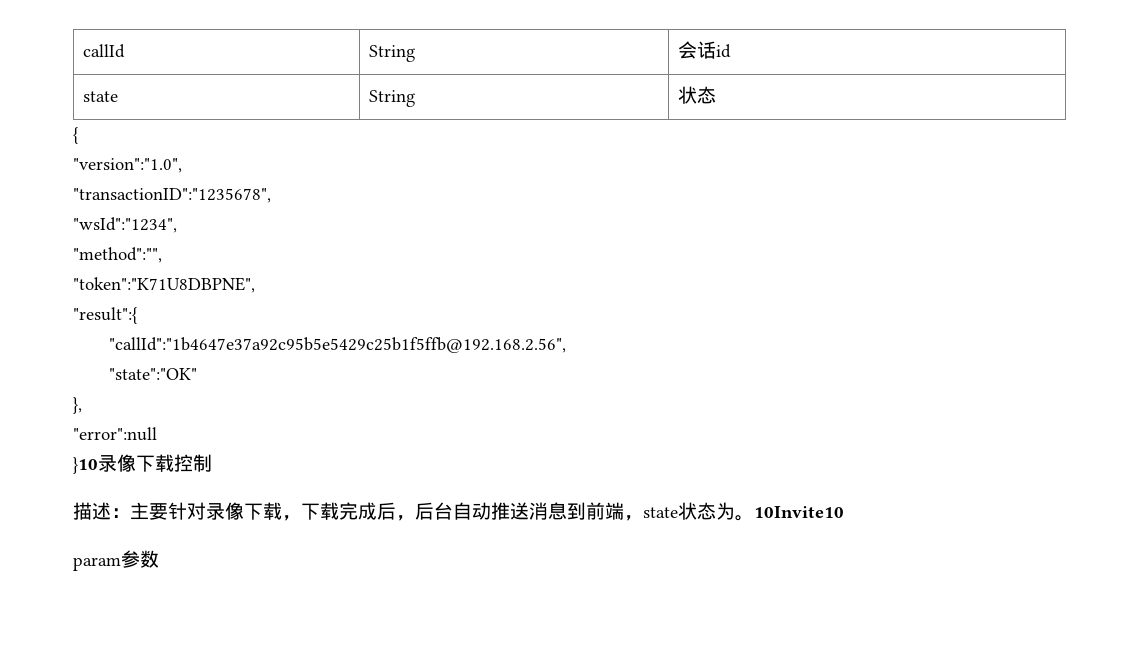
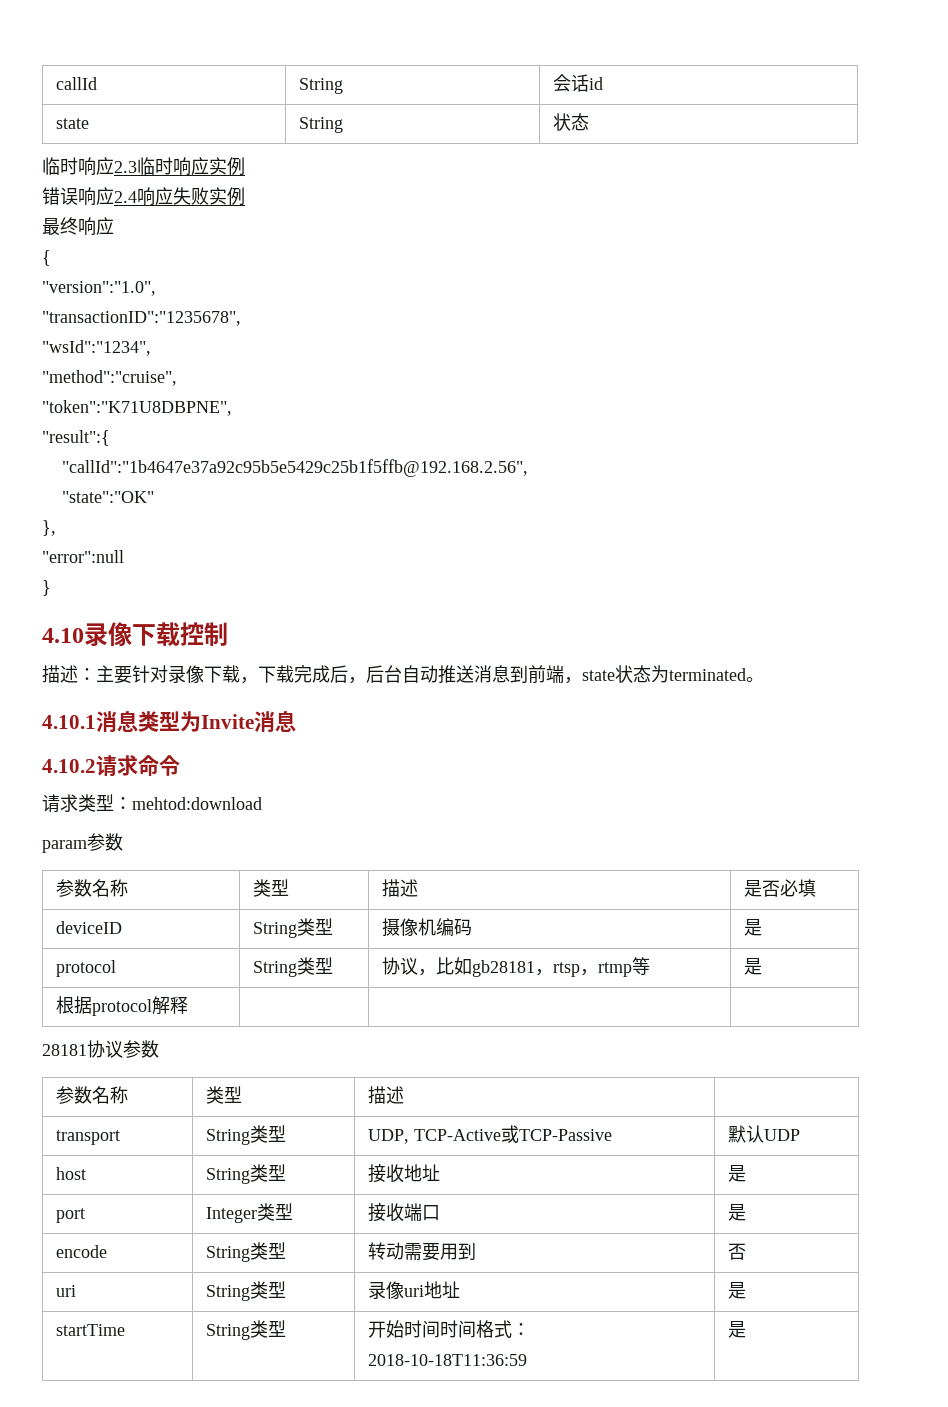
(716, 95) none -> [42,157,245,176] [42,187,245,206] [42,217,114,236] // 临时响应2.3临时响应实例 // 错误响应2.4响应失败实例 // 最终响应
[73,247,162,263] "method":"", -> [42,370,177,386] "method":"cruise",
[73,457,98,474] }10 -> [42,580,51,596] [42,628,84,643] } // 4.10
(735, 511) none -> [669,668,746,681] terminated
[754,506,844,518] [73,550,159,571] 10Invite10 // param参数 -> [42,710,296,733] [42,755,180,777] [42,794,262,813] [42,833,123,853] [56,879,129,897] [253,879,290,897] [382,879,419,897] [744,879,817,897] [56,921,123,934] [253,918,334,938] [382,918,473,936] [744,919,763,936] [56,960,117,977] [253,957,334,977] [382,957,651,977] [744,958,763,975] [56,996,189,1016] [42,1040,159,1058] [56,1086,129,1104] [206,1086,243,1104] [368,1086,405,1104] [56,1130,121,1145] [206,1125,287,1145] [368,1125,613,1144] [728,1125,801,1143] [56,1167,87,1180] [206,1164,287,1184] [368,1164,441,1183] [728,1165,747,1182] [56,1208,86,1223] [206,1203,294,1223] [368,1203,441,1222] [728,1204,747,1221] [56,1245,108,1258] [206,1242,287,1262] [368,1242,477,1261] [728,1243,747,1260] [56,1285,77,1297] [206,1281,287,1301] [368,1281,461,1299] [728,1282,747,1299] [56,1324,126,1336] [206,1320,287,1340] [368,1320,531,1338] [368,1354,528,1366] [728,1321,747,1338] // 4.10.1消息类型为Invite消息 // 4.10.2请求命令 // 请求类型：mehtod:download // param参数 // 参数名称 | 类型 | 描述 | 是否必填 // deviceID | String类型 | 摄像机编码 | 是 // protocol | String类型 | 协议，比如gb28181，rtsp，rtmp等 | 是 // 根据protocol解释 | | | // 28181协议参数 // 参数名称 | 类型 | 描述 | // transport | String类型 | UDP, TCP-Active或TCP-Passive | 默认UDP // host | String类型 | 接收地址 | 是 // port | Integer类型 | 接收端口 | 是 // encode | String类型 | 转动需要用到 | 否 // uri | String类型 | 录像uri地址 | 是 // startTime | String类型 | 开始时间时间格式： // 2018-10-18T11:36:59 | 是

